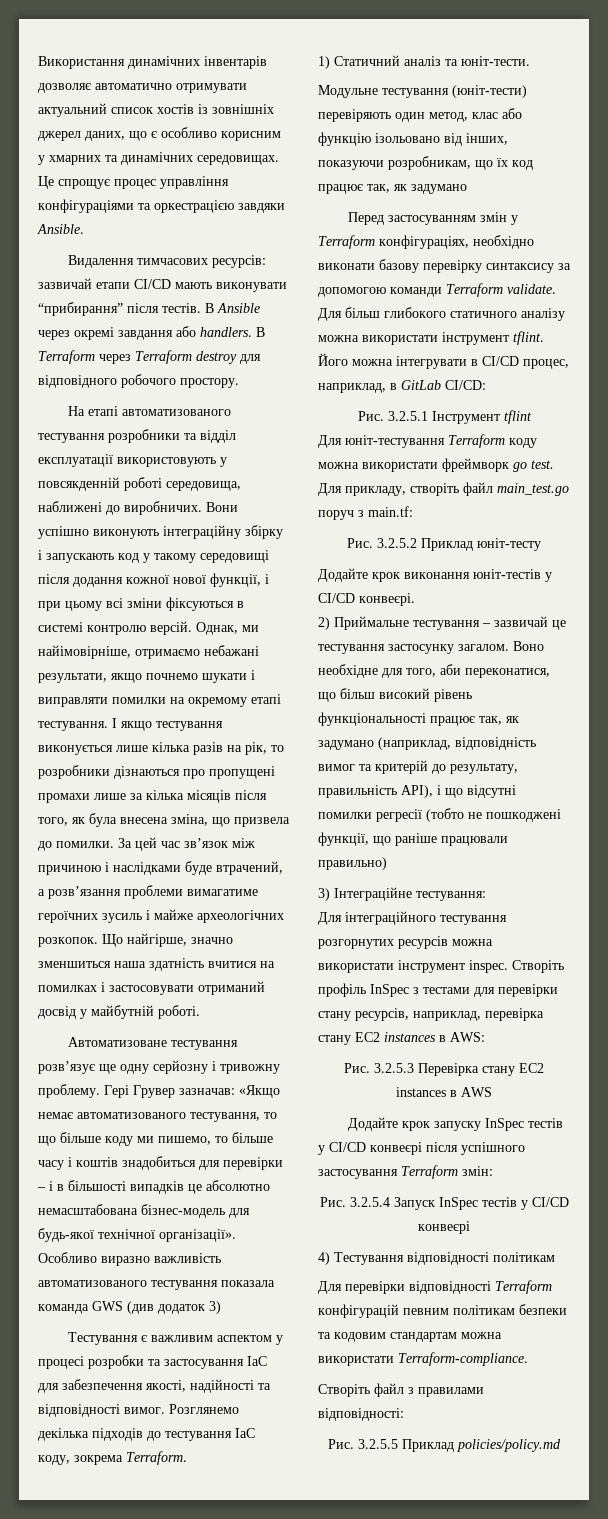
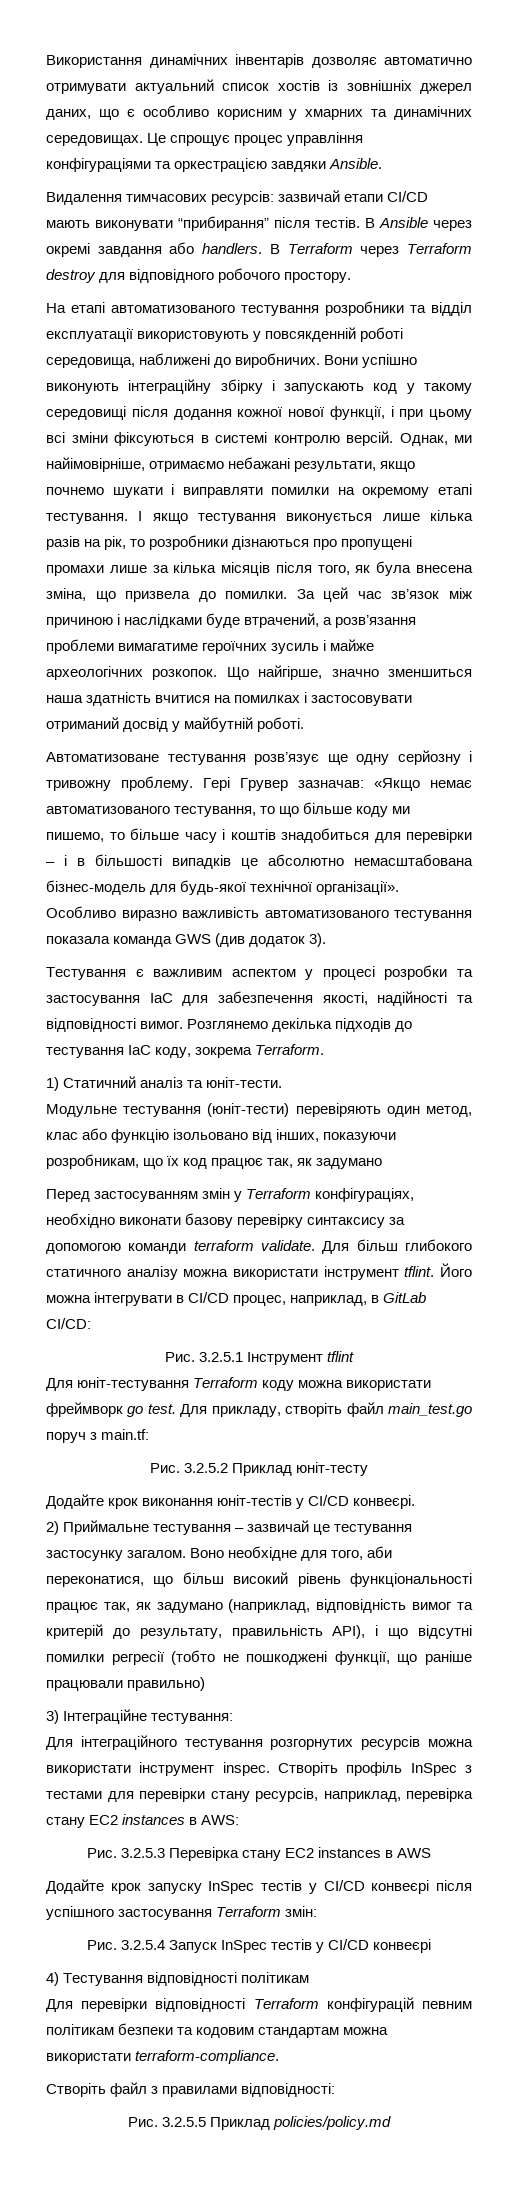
[209,1301,221,1314] 3) -> [309,933,327,947] 3).
[446,283,503,297] Terraform -> [193,1240,254,1251] terraform
[398,1352,528,1366] Terraform-compliance. -> [135,2050,280,2064] terraform-compliance.

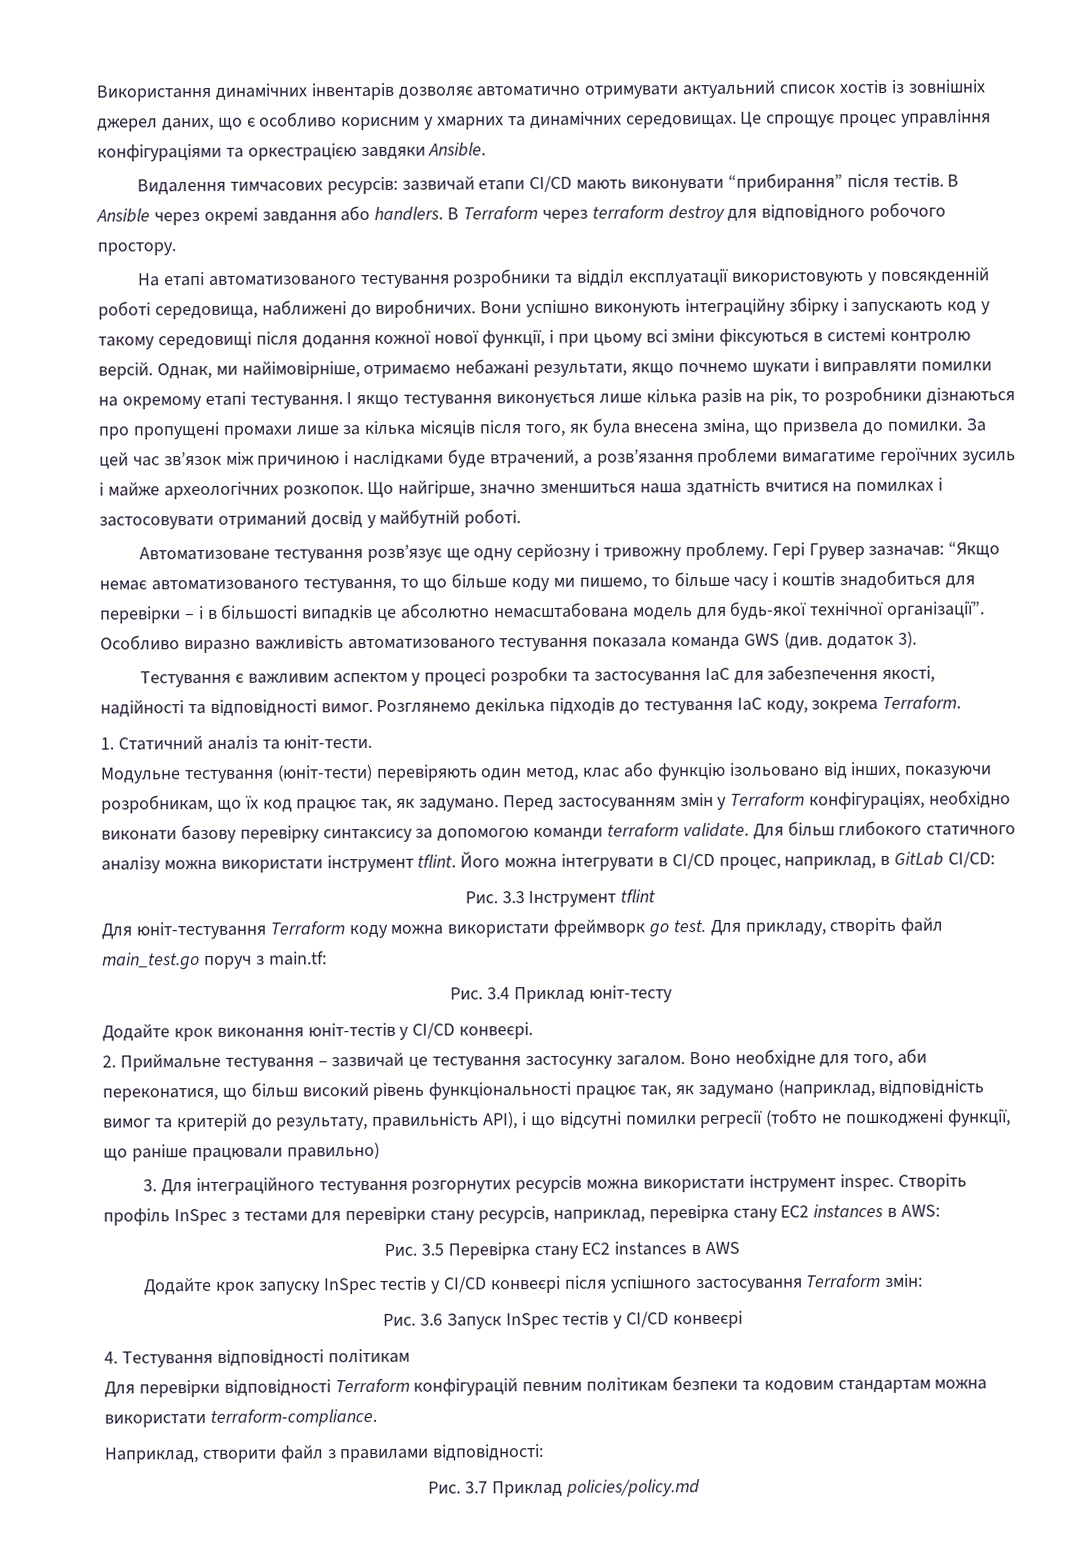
[407,243,473,254] Terraform -> [591,205,664,219] terraform
[374,778,420,791] «Якщо -> [948,541,1001,559] “Якщо
[46,880,146,895] бізнес-модель -> [632,607,693,621] модель
[316,881,400,895] організації». -> [886,601,986,619] організації”.
[215,933,246,947] (див -> [783,631,823,650] (див.
[46,1077,59,1091] 1) -> [100,737,114,750] 1.
[316,1158,383,1169] задумано // -> [419,798,500,812] задумано.
[198,1352,243,1362] 3.2.5.1 -> [501,891,525,904] 3.3
[183,1463,228,1473] 3.2.5.2 -> [487,987,511,1000] 3.4
[46,1521,59,1535] 2) -> [102,1055,116,1068] 2.
[46,1709,234,1724] 3) Інтеграційне тестування: // -> [142,1179,157,1192] 3.
[120,1848,165,1858] 3.2.5.3 -> [420,1243,444,1256] 3.5
[120,1940,165,1950] 3.2.5.4 -> [419,1313,443,1326] 3.6
[46,1972,59,1986] 4) -> [104,1351,118,1364] 4.
[46,2083,106,2097] Створіть -> [104,1447,277,1464] Наприклад, створити
[161,2117,206,2127] 3.2.5.5 -> [465,1481,489,1494] 3.7

